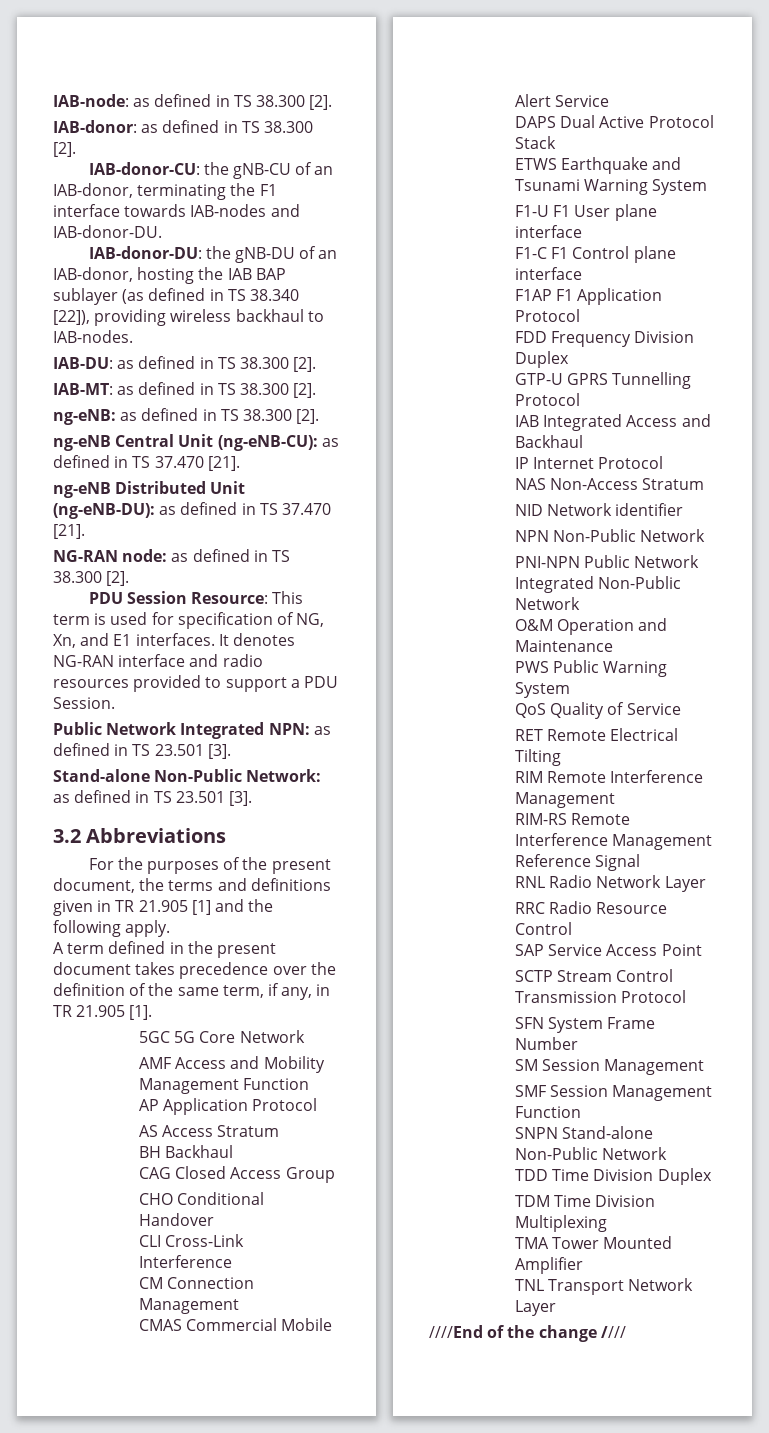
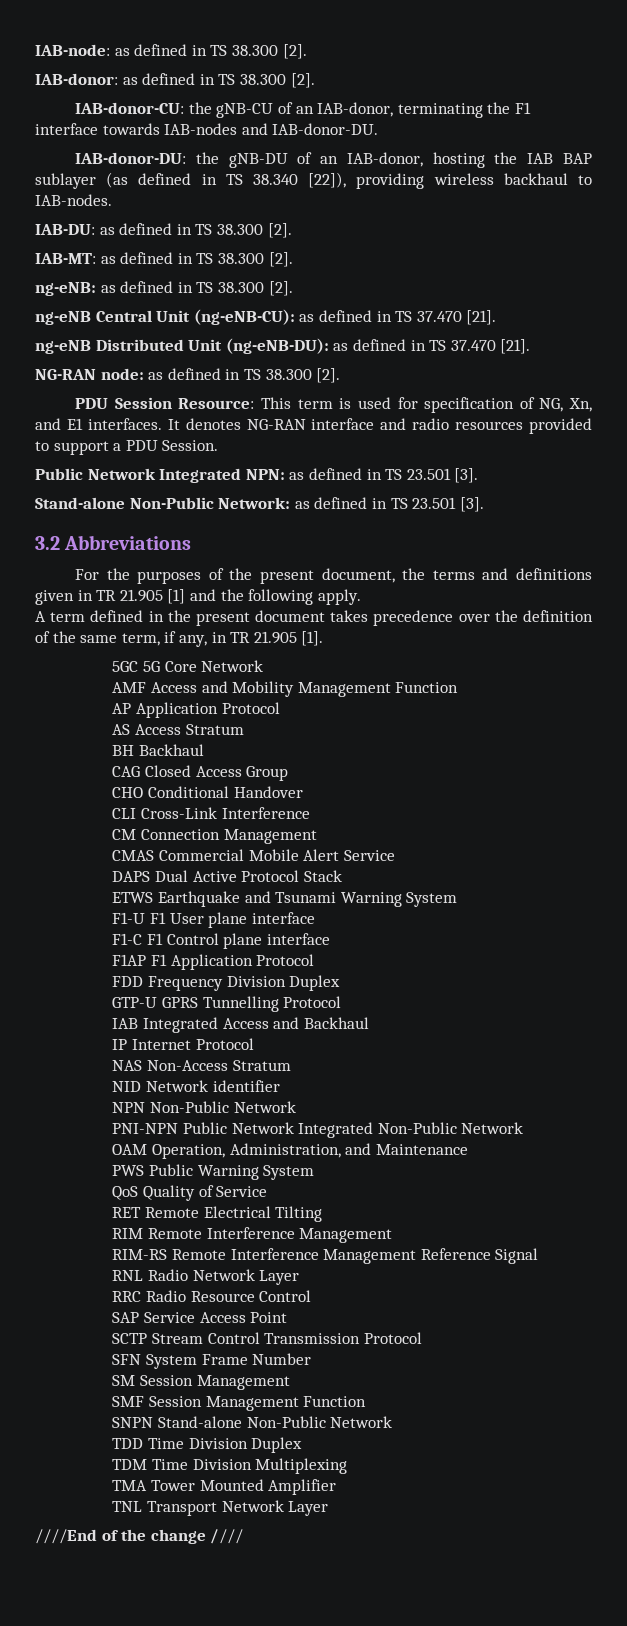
[515,619,635,635] O&M Operation -> [112,1143,341,1159] OAM Operation, Administration,

